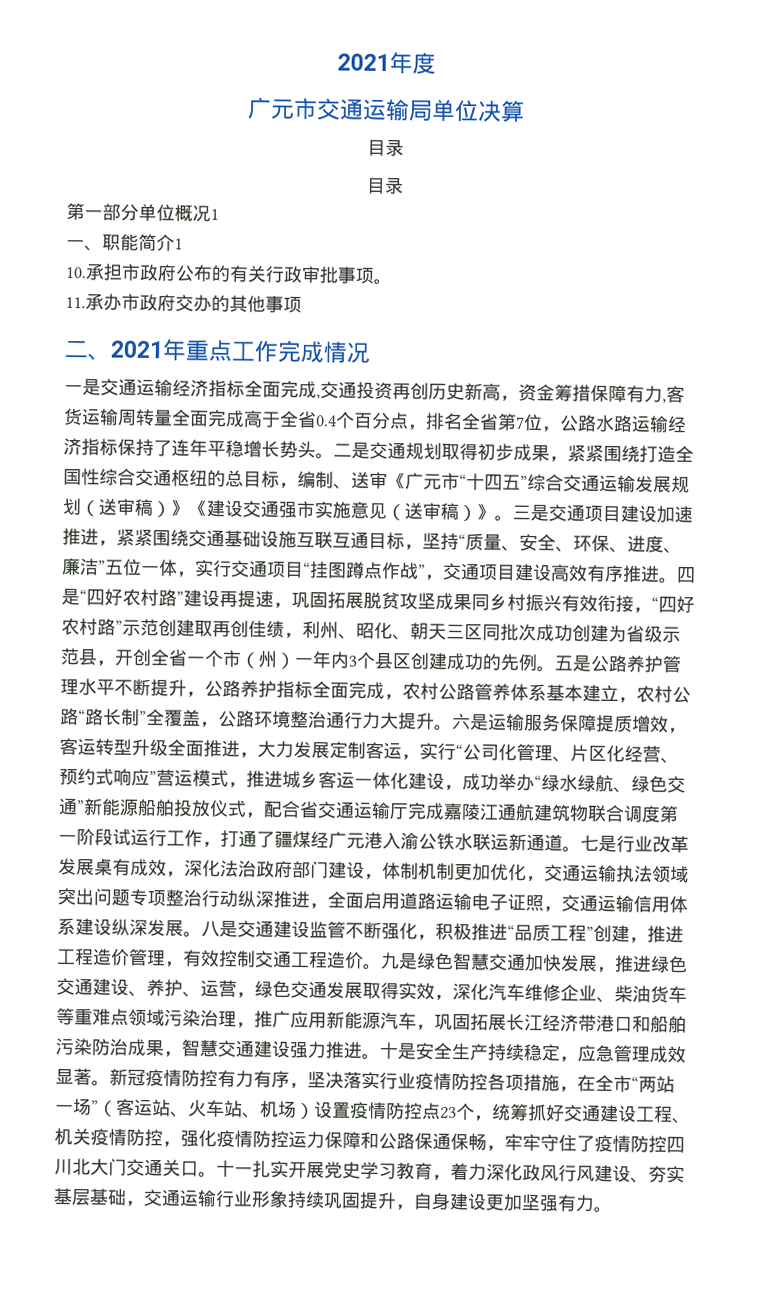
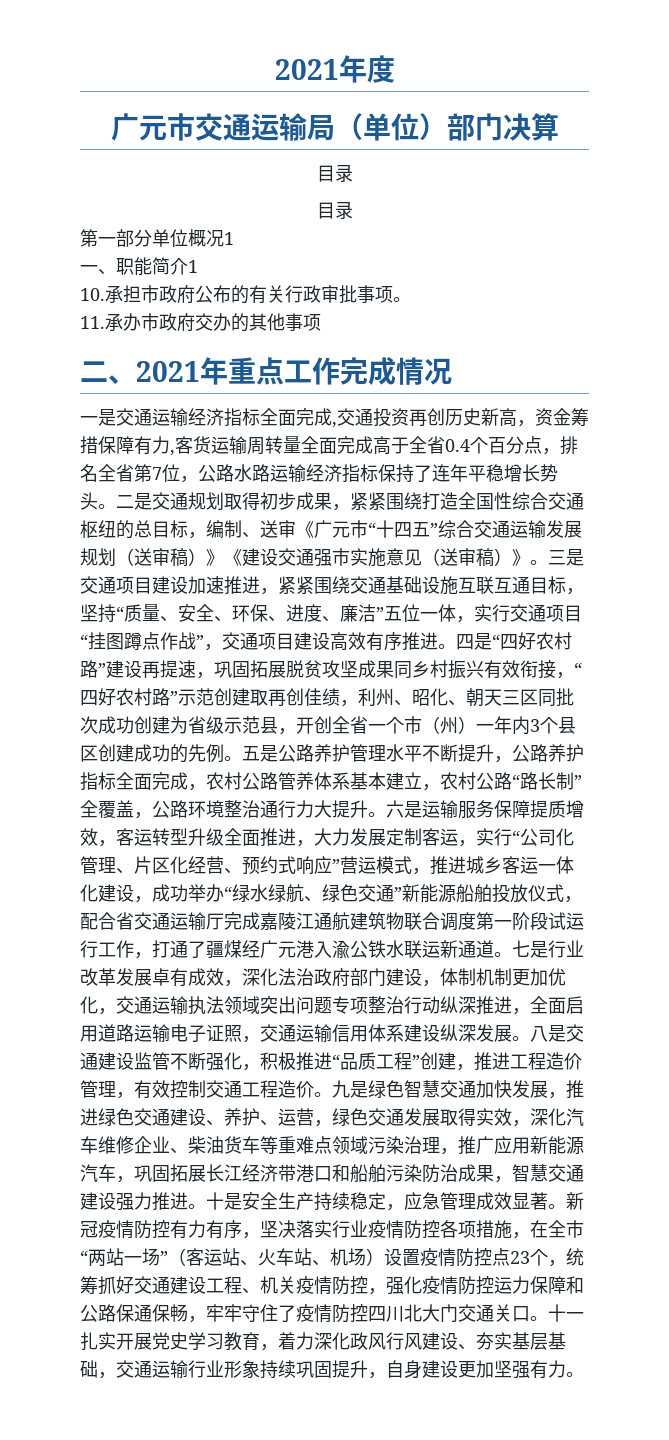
[431,99,479,123] 单位 -> [334,113,503,141] （单位）部门
[94,858,113,876] 桌 -> [152,968,170,986] 卓

